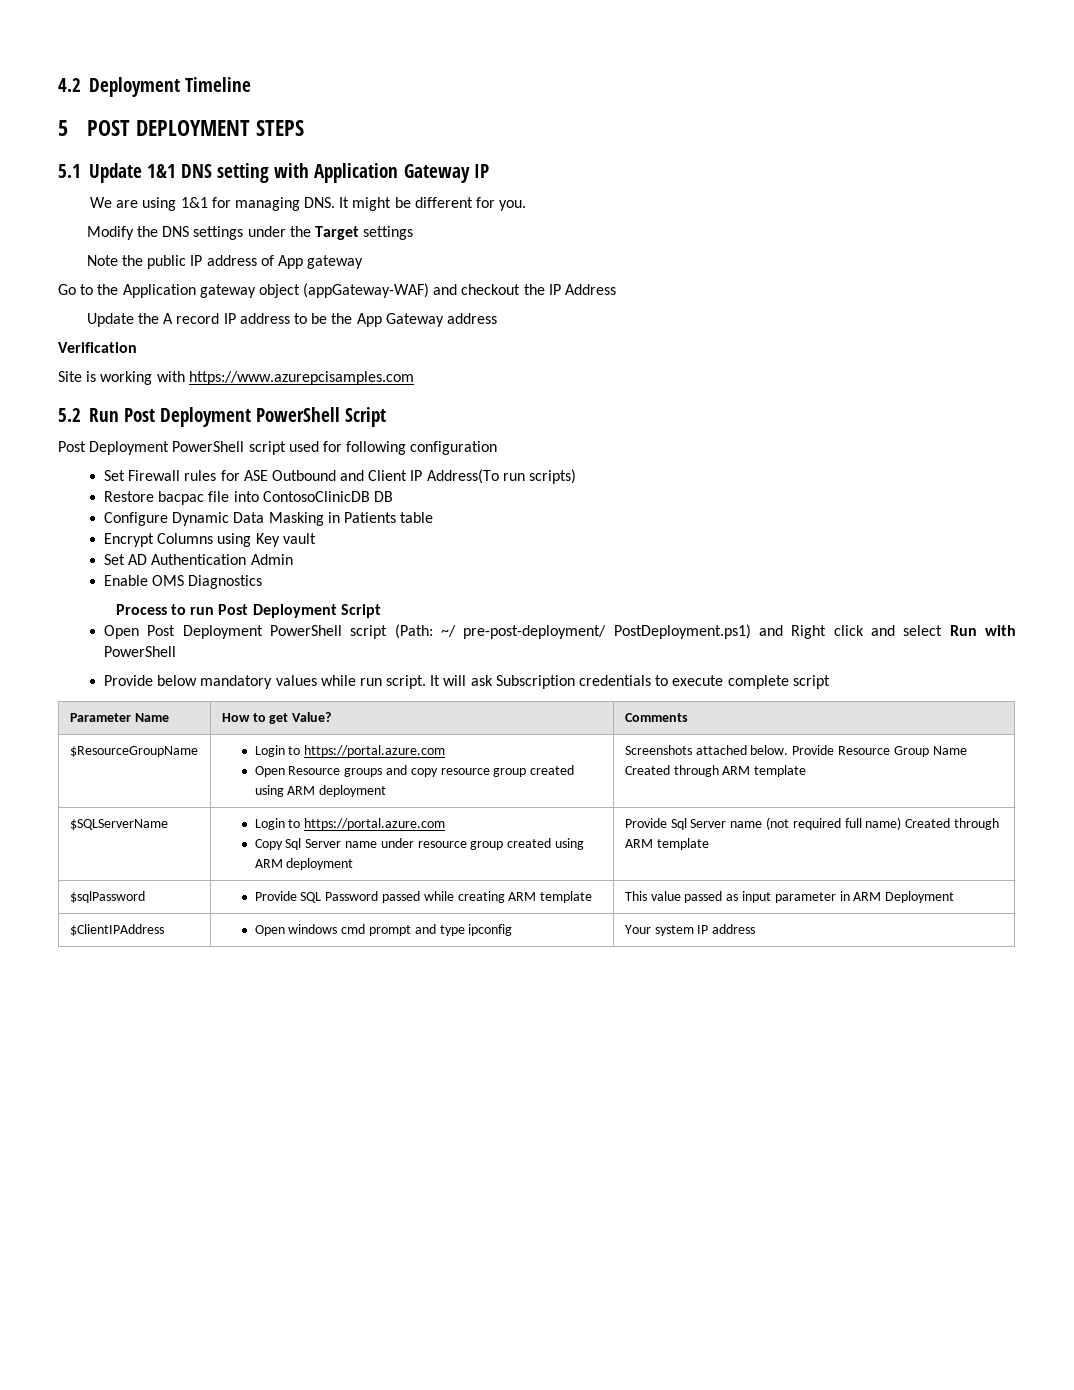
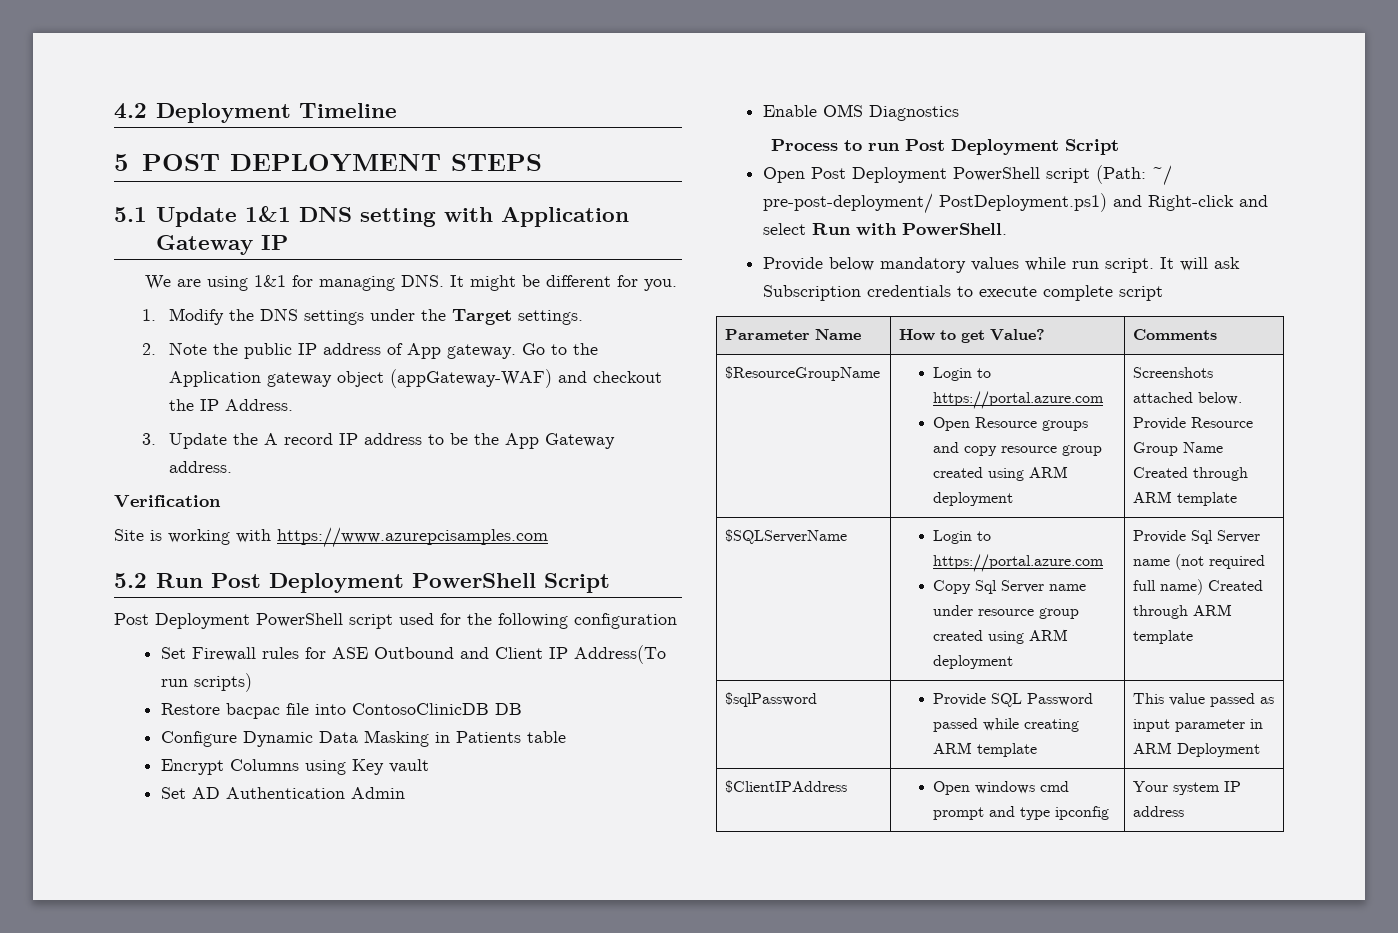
(527, 205) none -> [141,309,156,321] 1.
[363,226,414,240] settings // -> [518,310,584,325] [141,343,156,355] settings. // 2.
[307,255,364,269] gateway // -> [447,344,517,359] gateway.
[565,284,617,295] Address // -> [225,399,294,411] [141,433,156,445] Address. // 3.
[446,313,497,324] address -> [169,461,233,473] address.
(342, 446) none -> [467,613,492,625] the
[791,625,864,639] Right click -> [1147,195,1234,211] Right-click
[103,646,176,657] PowerShell -> [901,223,1007,235] PowerShell.

